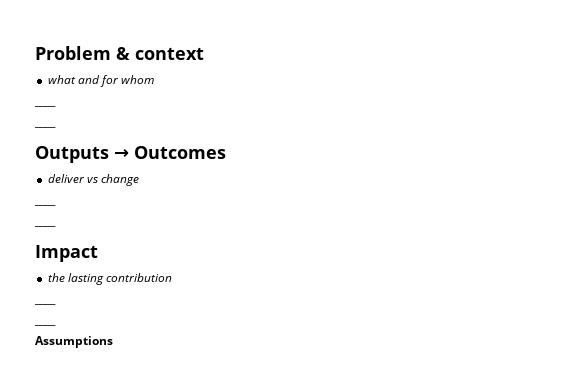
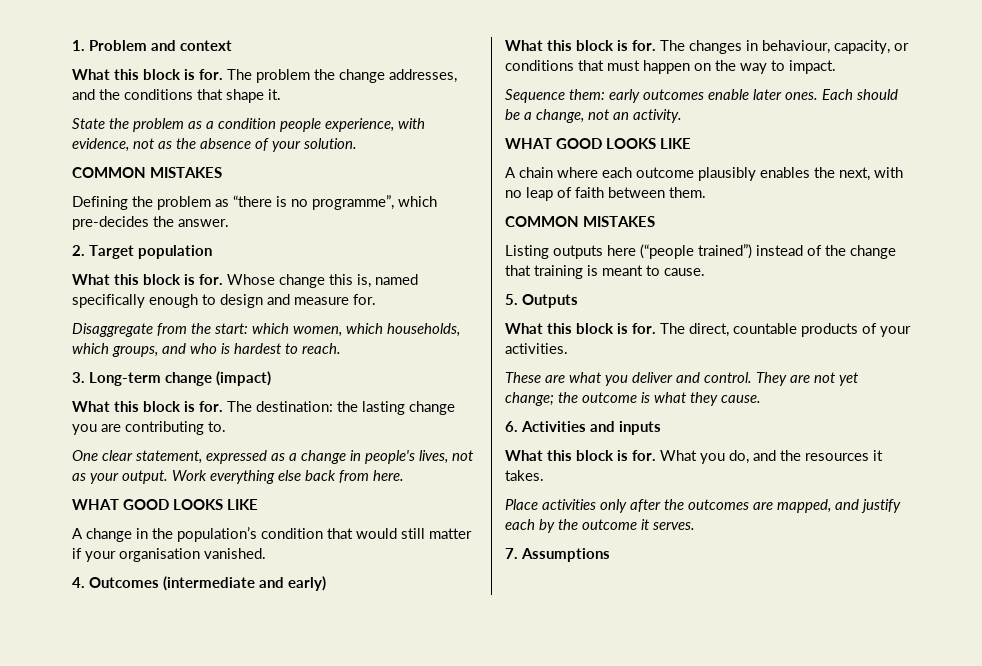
[35,46,204,60] [47,75,154,87] [34,105,56,107] [34,126,56,128] [35,146,226,163] [47,174,139,186] [34,204,56,206] [34,225,56,227] [35,245,98,262] [47,273,172,285] [34,303,56,305] [34,324,56,326] Problem & context // what and for whom // ____ // ____ // Outputs → Outcomes // deliver vs change // ____ // ____ // Impact // the lasting contribution // ____ // ____ // -> [72,40,232,51] [72,69,457,83] [72,89,281,103] [72,118,425,132] [72,138,357,152] [72,167,222,178] [72,195,437,210] [72,216,229,230] [72,245,212,259] [72,274,418,288] [72,294,376,308] [72,323,460,337] [72,343,341,357] [72,371,271,386] [72,401,455,415] [72,421,226,435] [72,450,474,464] [72,470,404,484] [72,499,258,510] [72,527,472,542] [72,548,266,562] [72,576,326,591] [505,40,909,54] [505,60,836,74] [505,89,898,103] [505,109,682,123] [505,138,691,149] [505,167,903,181] [505,187,706,201] [505,216,655,227] [505,244,896,259] [505,265,705,279] [505,294,578,308] [505,323,911,337] [505,343,568,354] [505,372,859,386] [505,392,761,406] [505,421,661,435] [505,450,883,464] [505,470,544,481] [505,499,901,513] [505,519,695,533] [505,548,518,559] 1. Problem and context // What this block is for. The problem the change addresses, and the conditions that shape it. // State the problem as a condition people experience, with evidence, not as the absence of your solution. // COMMON MISTAKES // Defining the problem as “there is no programme”, which pre-decides the answer. // 2. Target population // What this block is for. Whose change this is, named specifically enough to design and measure for. // Disaggregate from the start: which women, which households, which groups, and who is hardest to reach. // 3. Long-term change (impact) // What this block is for. The destination: the lasting change you are contributing to. // One clear statement, expressed as a change in people's lives, not as your output. Work everything else back from here. // WHAT GOOD LOOKS LIKE // A change in the population’s condition that would still matter if your organisation vanished. // 4. Outcomes (intermediate and early) // What this block is for. The changes in behaviour, capacity, or conditions that must happen on the way to impact. // Sequence them: early outcomes enable later ones. Each should be a change, not an activity. // WHAT GOOD LOOKS LIKE // A chain where each outcome plausibly enables the next, with no leap of faith between them. // COMMON MISTAKES // Listing outputs here (“people trained”) instead of the change that training is meant to cause. // 5. Outputs // What this block is for. The direct, countable products of your activities. // These are what you deliver and control. They are not yet change; the outcome is what they cause. // 6. Activities and inputs // What this block is for. What you do, and the resources it takes. // Place activities only after the outcomes are mapped, and justify each by the outcome it serves. // 7.

